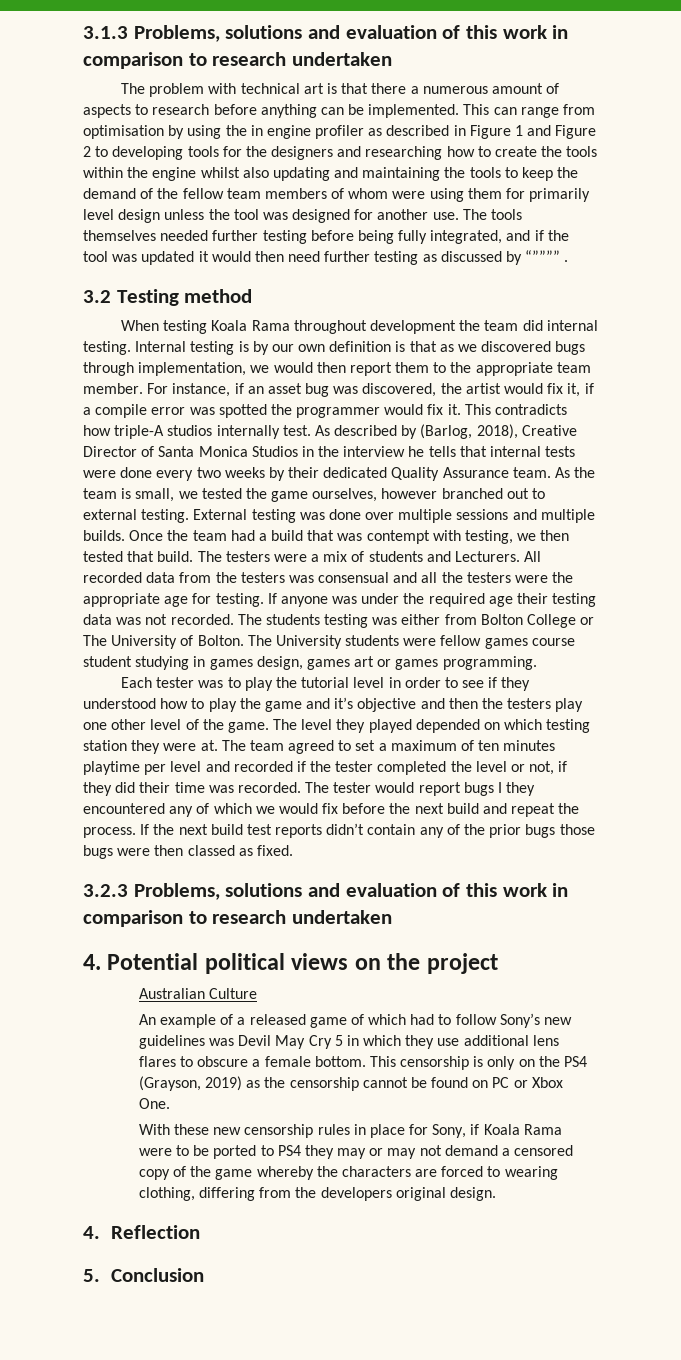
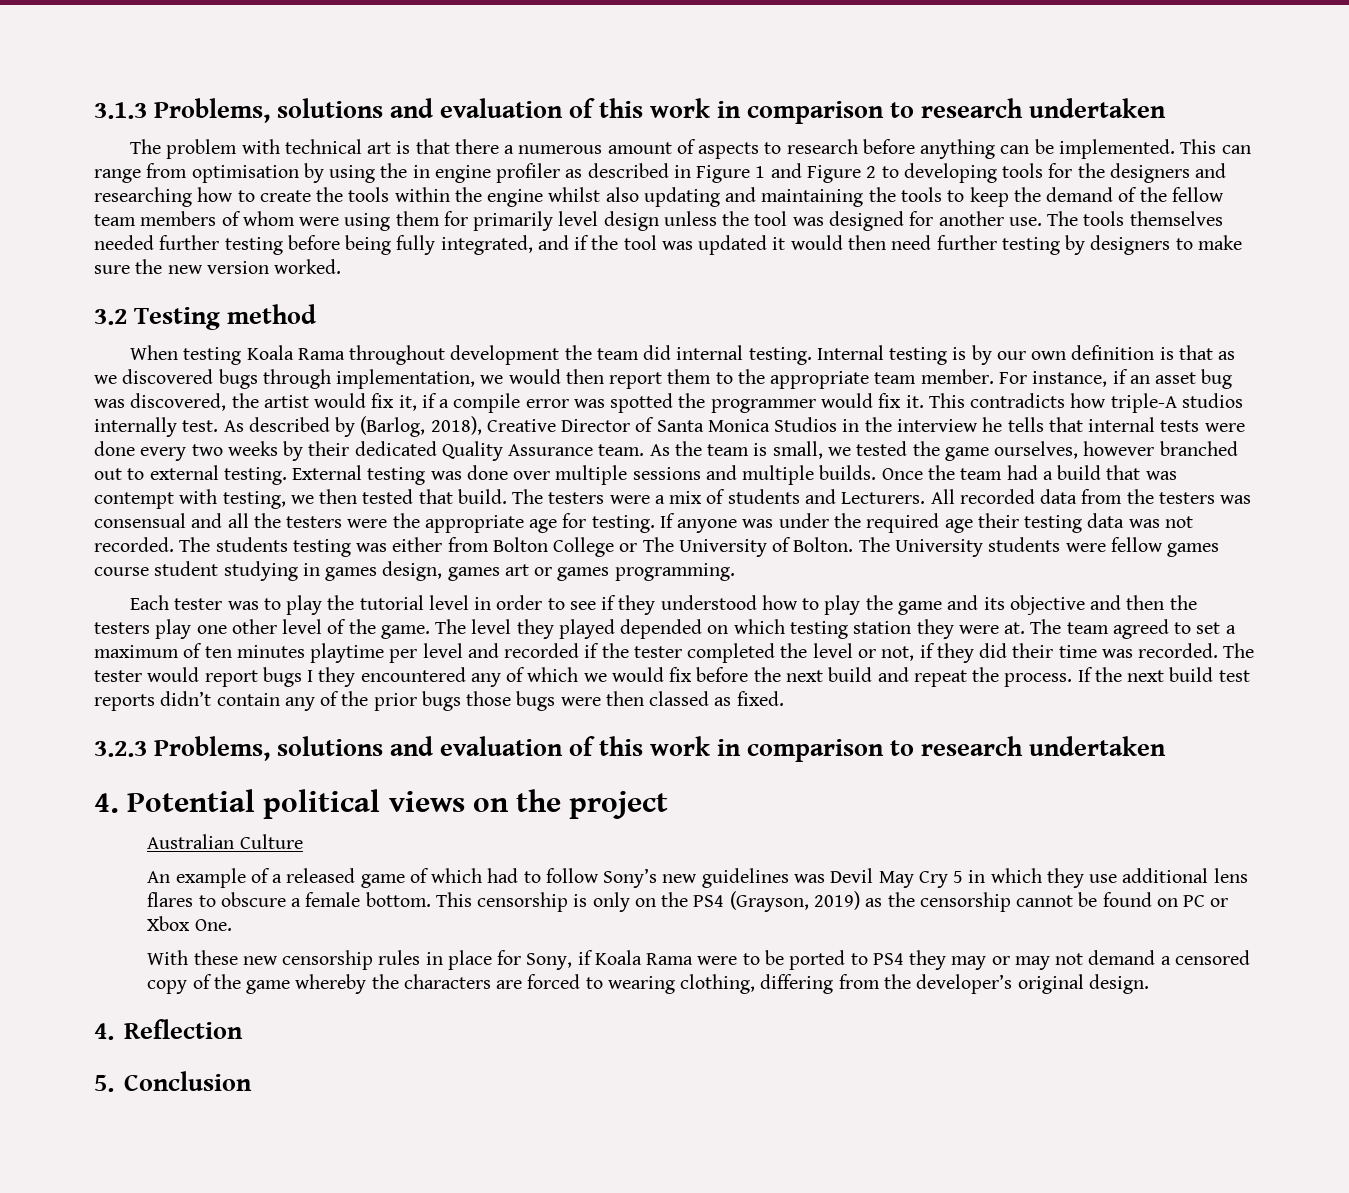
[422,250,569,265] as discussed by “”””” . -> [1065,235,1242,255] [94,259,342,274] by designers to make sure the new version worked.
[334,697,354,709] it’s -> [983,597,1005,610] its
[320,1187,392,1201] developers -> [916,974,1013,994] developer’s

